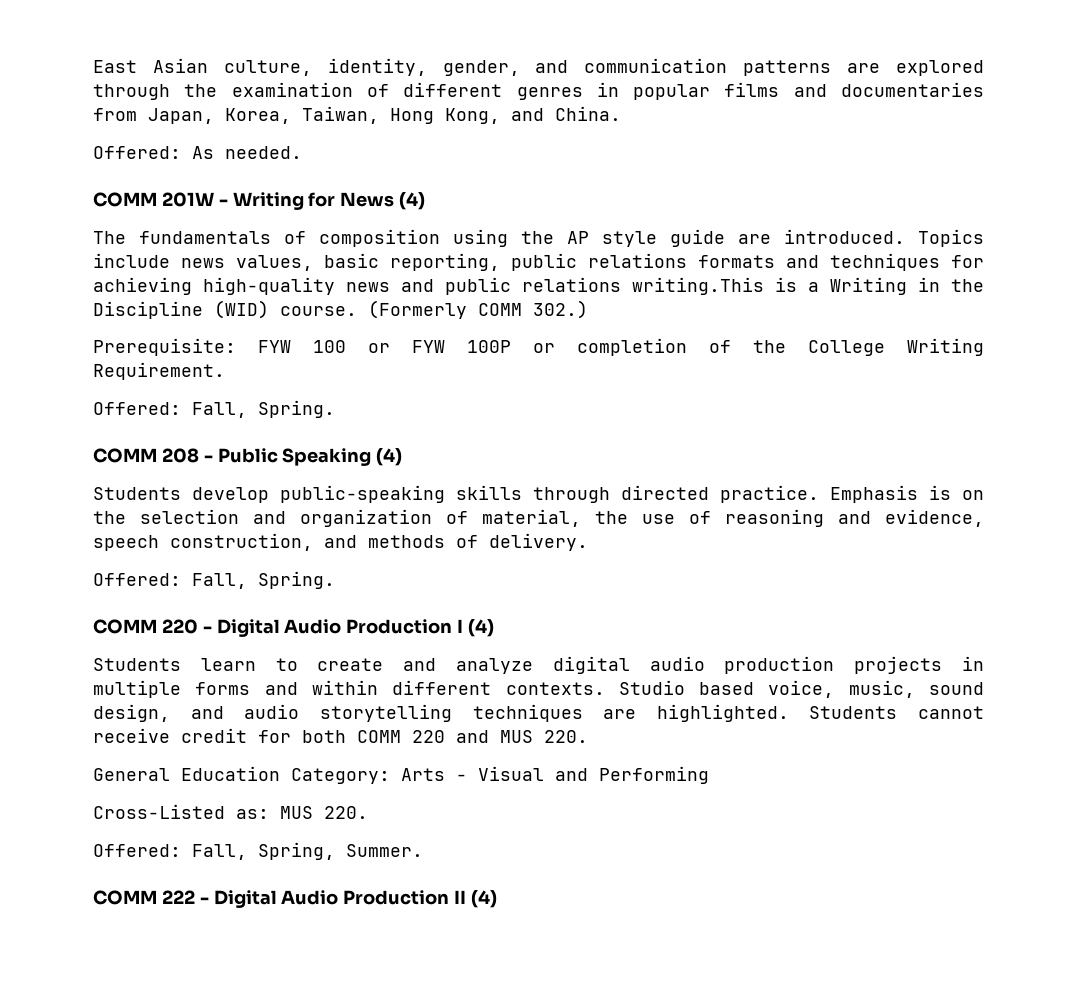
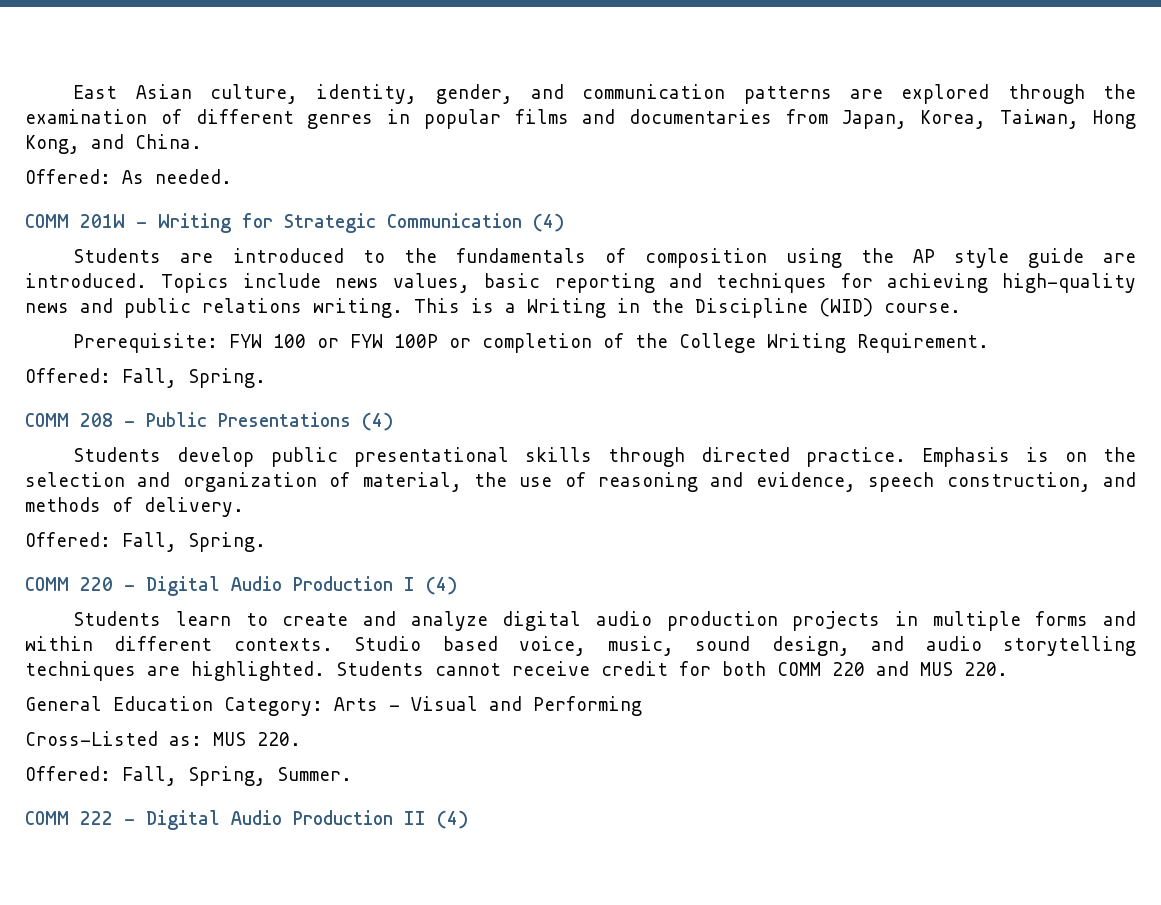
[340,192,426,210] [93,231,126,244] News (4) // The -> [284,213,564,233] [73,248,437,263] Strategic Communication (4) // Students are introduced to the
[390,253,775,271] reporting, public relations formats -> [554,273,655,293] reporting
[632,277,764,295] writing.This -> [313,298,460,318] writing. This
[368,300,588,319] (Formerly COMM 302.) -> (961, 308) none
[282,448,372,466] Speaking -> [218,412,351,427] Presentations
[280,485,445,503] public-speaking -> [270,447,509,467] public presentational

